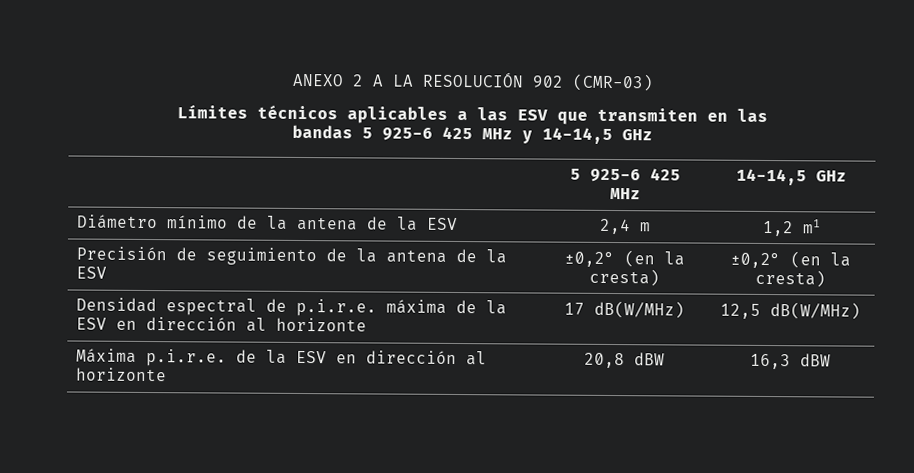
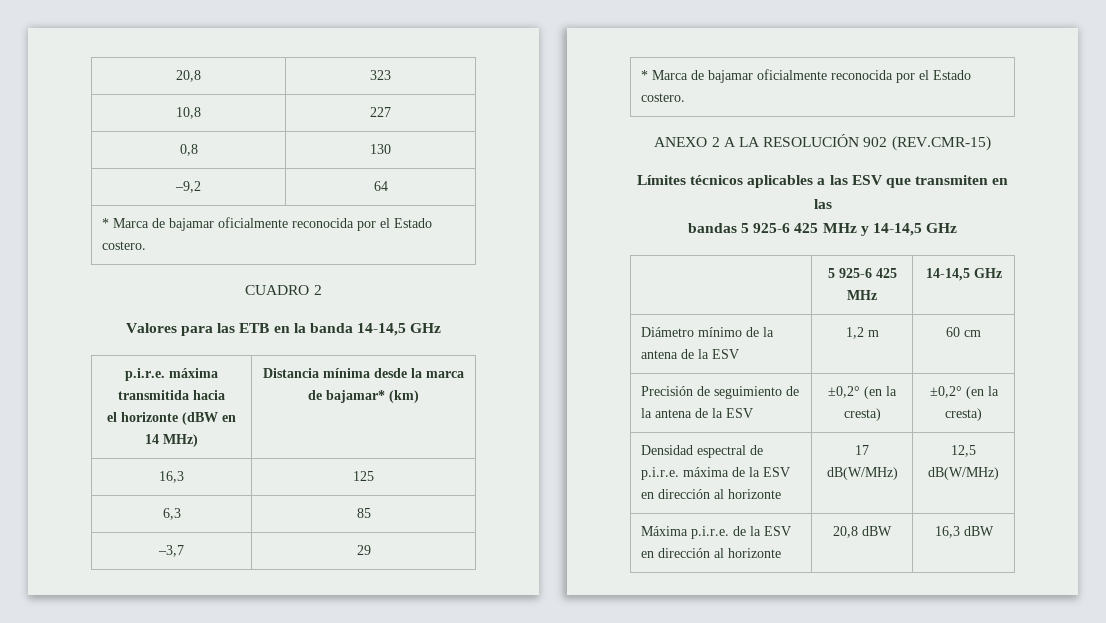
(291, 80) none -> [176,70,201,82] [370,70,391,80] [176,107,201,119] [370,107,391,117] [179,144,198,156] [370,144,391,154] [175,181,201,193] [373,181,388,191] [101,217,432,231] [101,241,146,250] [245,285,322,295] [125,323,442,336] [125,368,218,381] [118,390,225,400] [107,412,236,425] [145,434,198,447] [263,368,464,378] [308,390,419,403] [159,471,184,483] [353,471,374,481] [162,508,181,520] [356,508,371,518] [158,545,184,557] [356,545,371,555] [640,69,971,83] [640,93,685,102] 20,8 | 323 // 10,8 | 227 // 0,8 | 130 // –9,2 | 64 // * Marca de bajamar oficialmente reconocida por el Estado costero. // CUADRO 2 // Valores para las ETB en la banda 14-14,5 GHz // p.i.r.e. máxima transmitida hacia // el horizonte (dBW en 14 MHz) | Distancia mínima desde la marca de bajamar* (km) // 16,3 | 125 // 6,3 | 85 // –3,7 | 29 // * Marca de bajamar oficialmente reconocida por el Estado costero. //
[571,73,654,92] (CMR-03) -> [891,136,991,151] (REV.CMR-15)
[599,218,631,235] 2,4 -> [845,327,864,339] 1,2
[762,219,821,237] 1,2 m1 -> [946,327,981,337] 60 cm

